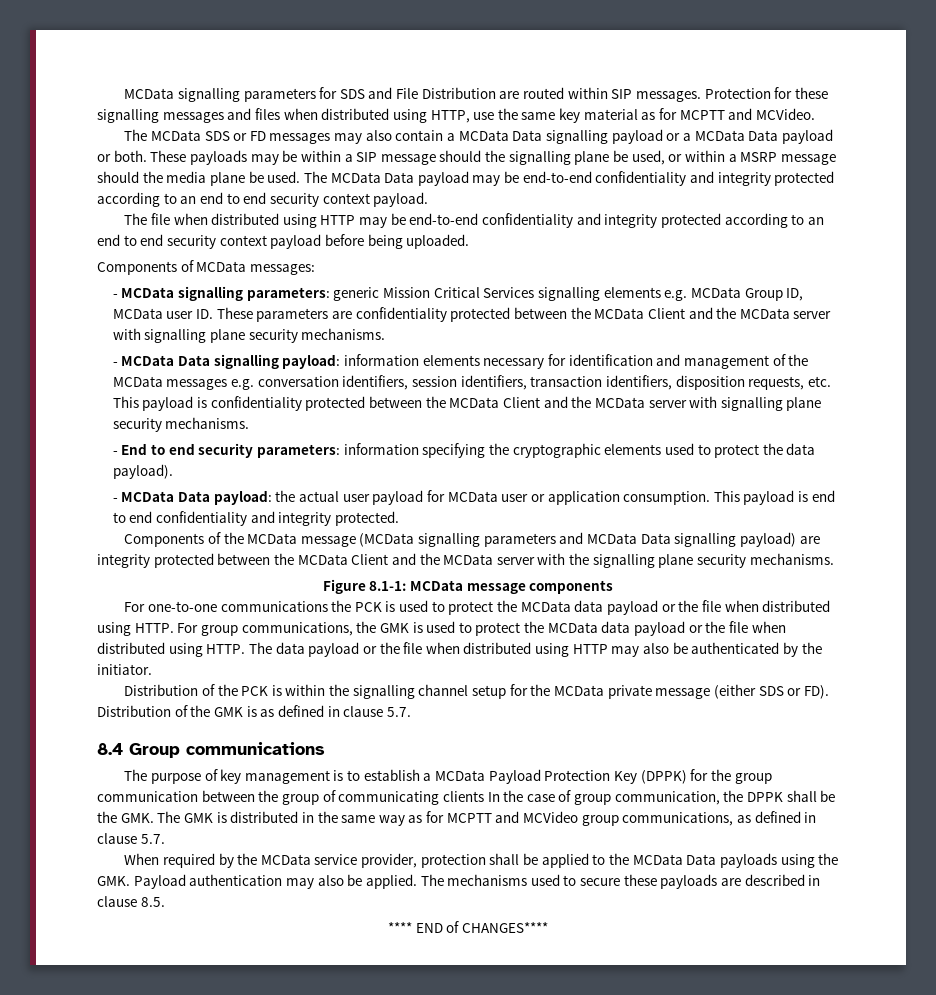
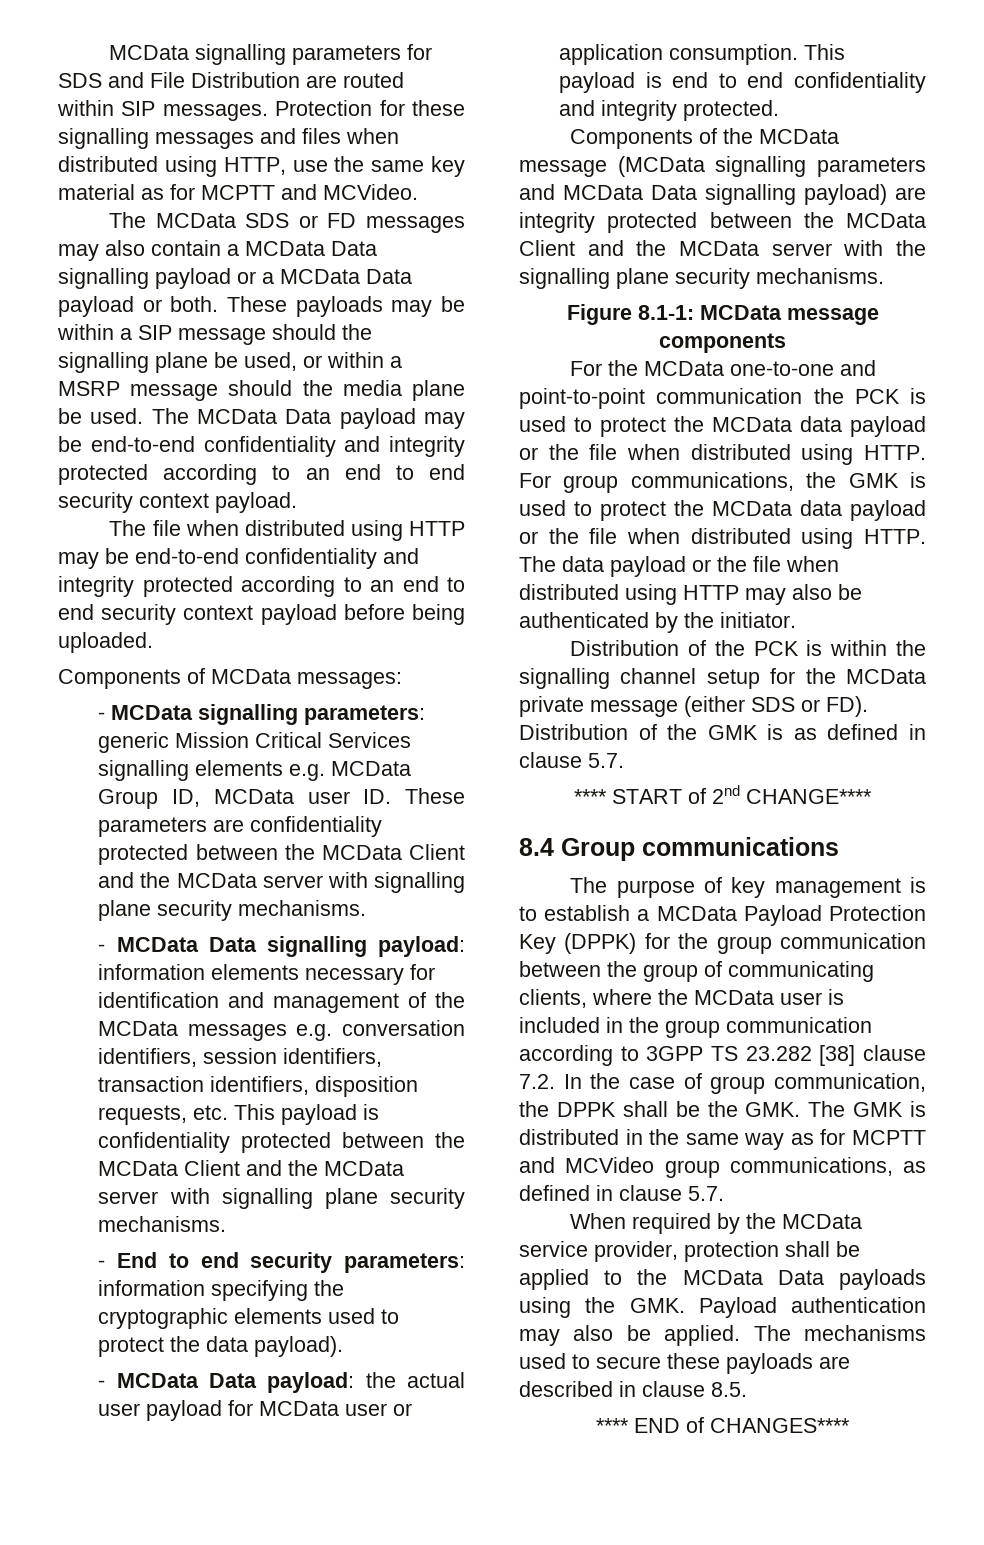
[147,601,328,612] one-to-one communications -> [608,360,877,376] [519,388,803,409] the MCData one-to-one and point-to-point communication
(411, 712) none -> [574,785,872,804] // **** START of 2nd CHANGE****
[442,791,484,802] clients -> [519,989,844,1008] [519,1017,872,1038] [519,1045,926,1066] [519,1074,555,1089] clients, where the MCData user is included in the group communication according to 3GPP TS 23.282 [38] clause 7.2.

